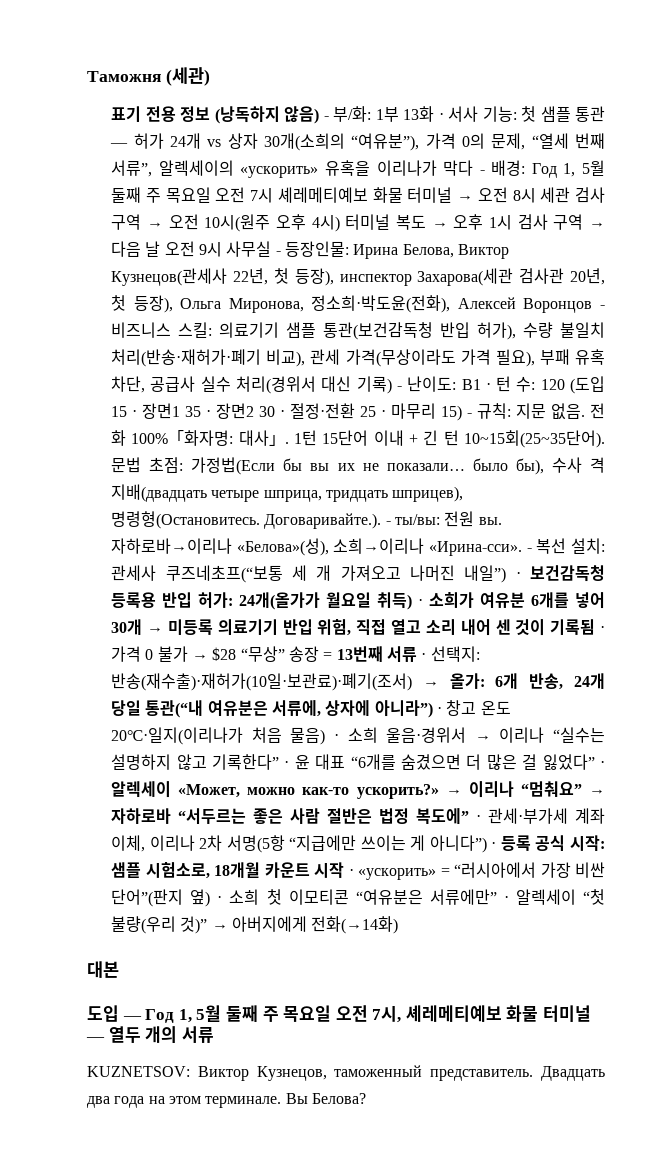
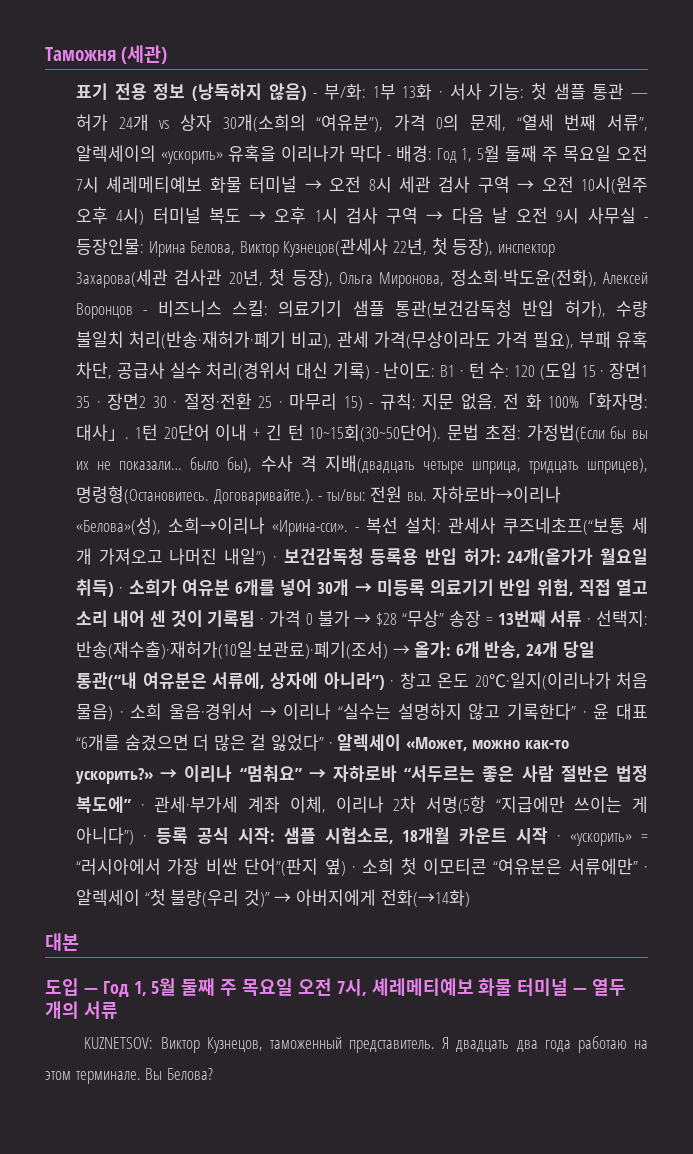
[322,430,369,446] 15단어 -> [163,424,210,441] 20단어
[464,430,606,448] 10~15회(25~35단어). -> [309,424,442,442] 10~15회(30~50단어).
[541,1066,605,1081] Двадцать -> [442,1037,510,1052] Я двадцать
(145, 1102) none -> [577,1036,627,1053] работаю

